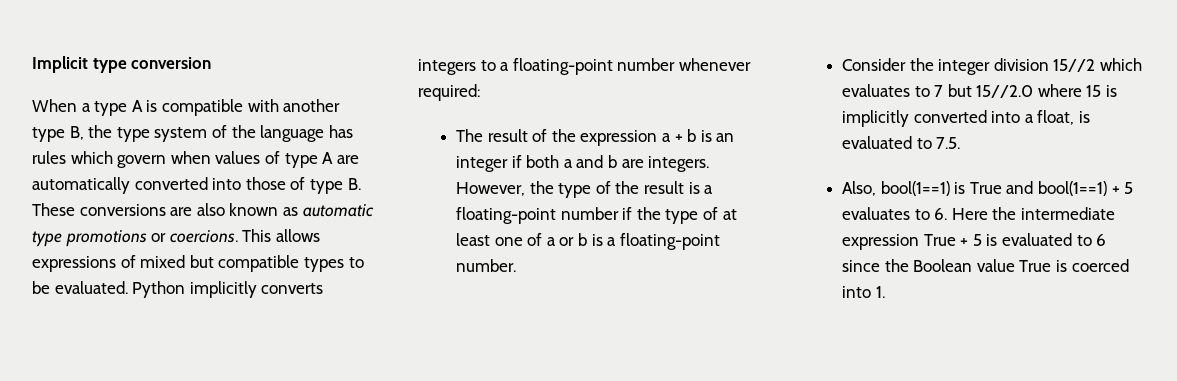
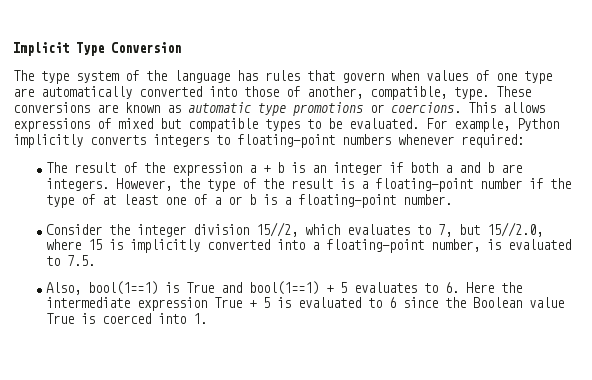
[92,57,212,73] [32,99,341,116] [32,125,113,142] type conversion // When a type A is compatible with another type B, the -> [76,42,181,56] [13,70,34,81] Type Conversion // The
[70,151,113,164] which -> [307,70,335,81] that
[284,152,334,168] type A -> [496,71,552,84] one type
[309,178,361,194] type B. -> [307,86,489,100] another, compatible, type.
[196,203,225,216] also -> (118, 108) none
(128, 287) none -> [426,118,510,132] For example,
[500,58,676,75] a floating-point number -> [237,134,391,148] floating-point numbers
[1053,59,1096,72] 15//2 -> [256,222,299,237] 15//2,
[934,84,1034,98] 7 but 15//2.0 -> [438,222,544,237] 7, but 15//2.0,
[1037,110,1075,125] float, -> [326,239,481,253] floating-point number,

